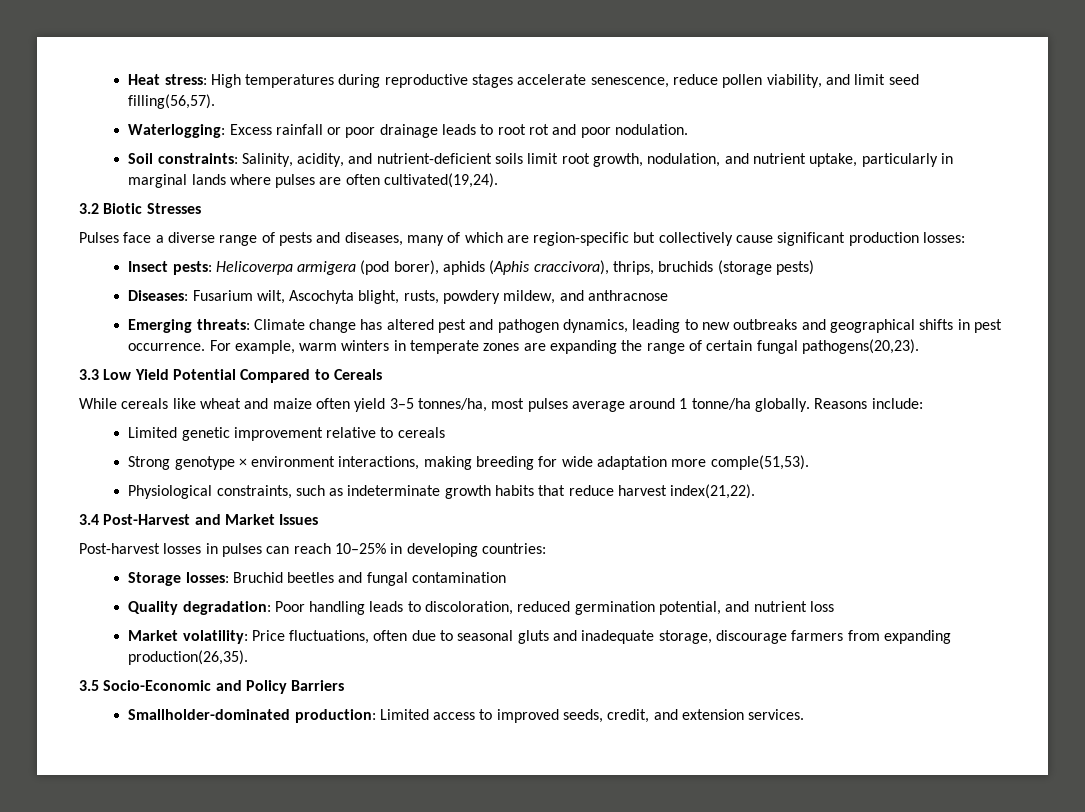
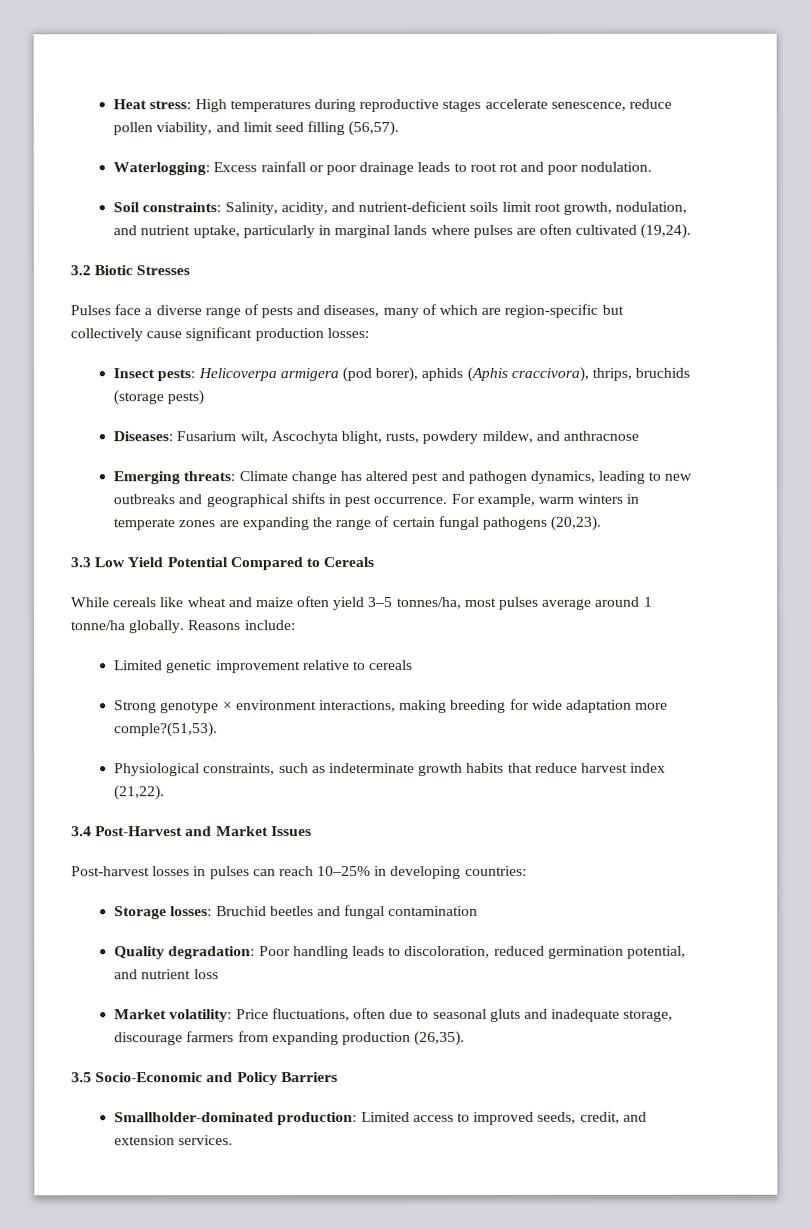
[128,94,216,109] filling(56,57). -> [307,121,400,137] filling (56,57).
[384,173,499,188] cultivated(19,24). -> [575,223,692,239] cultivated (19,24).
[802,339,920,354] pathogens(20,23). -> [481,515,602,531] pathogens (20,23).
[710,455,809,470] comple(51,53). -> [114,722,219,738] comple?(51,53).
[670,484,756,499] index(21,22). -> [630,762,667,773] [114,785,166,801] index (21,22).
[128,650,249,665] production(26,35). -> [341,1030,466,1046] production (26,35).

